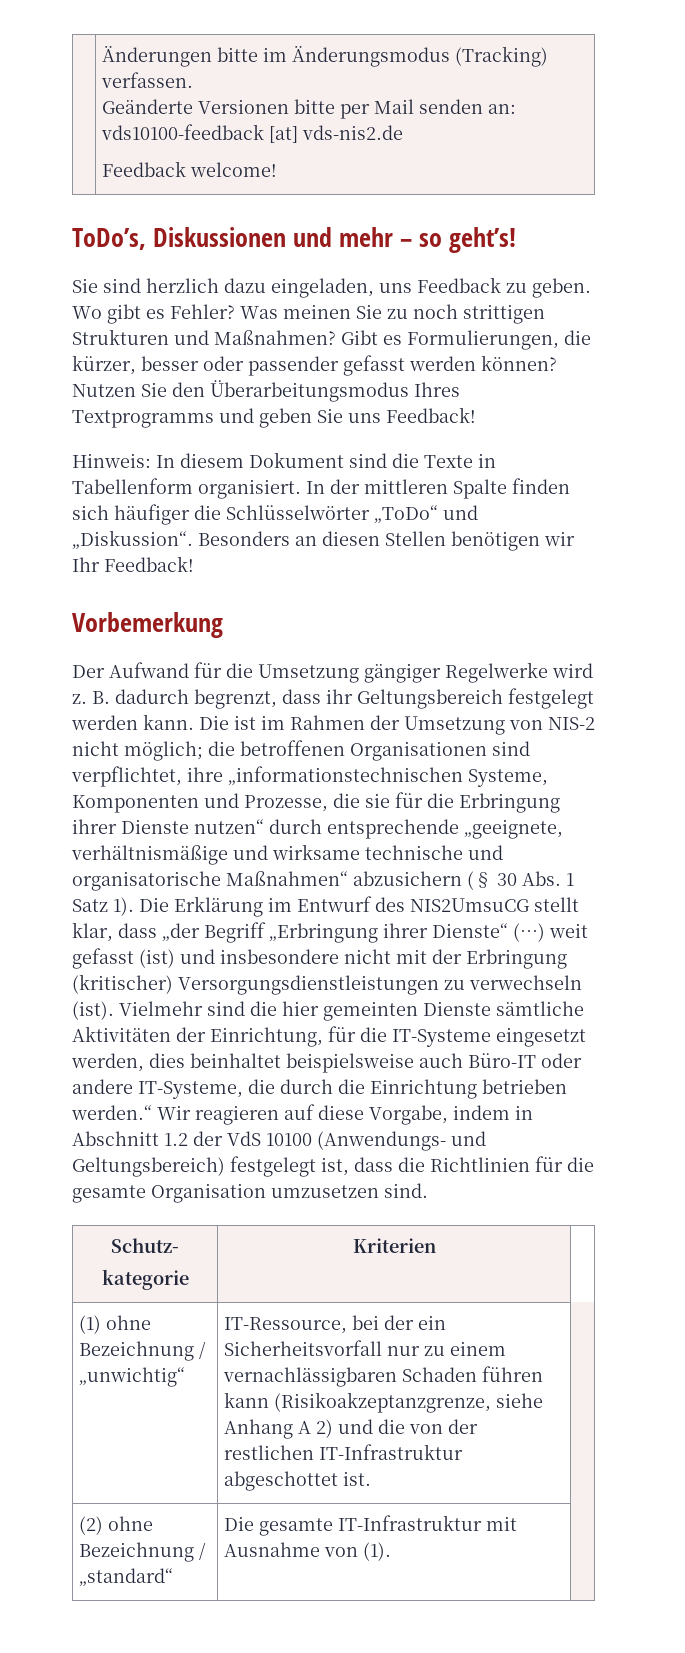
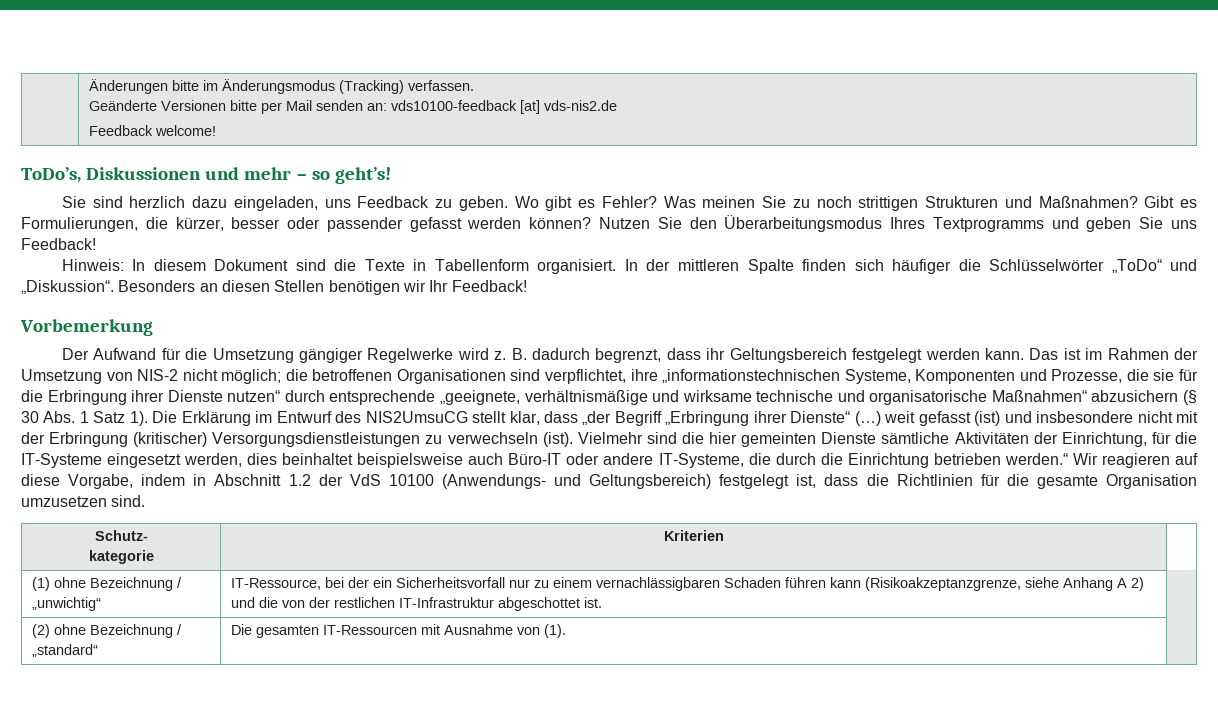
[199,715,229,730] Die -> [1029,348,1059,360] Das
[259,1515,483,1536] gesamte IT-Infrastruktur -> [255,625,417,638] gesamten IT-Ressourcen

